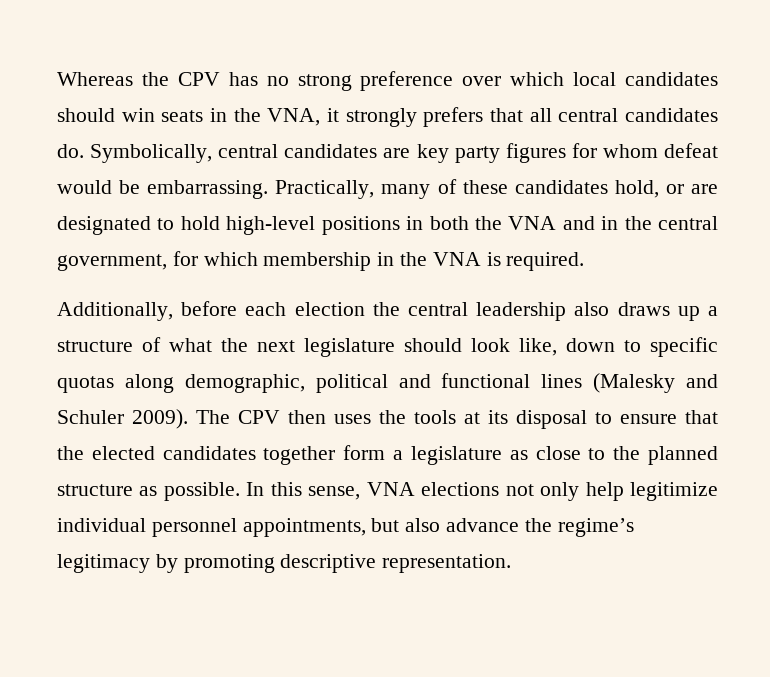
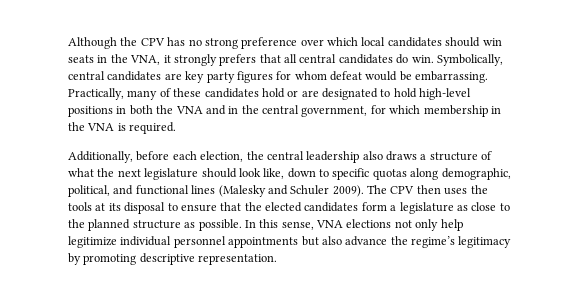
[57,72,133,86] Whereas -> [68,37,117,49] Although
[57,144,84,158] do. -> [396,54,434,64] do win.
[614,180,659,198] hold, -> [261,88,285,98] hold
[294,302,365,316] election -> [200,151,244,162] election,
[677,306,700,321] up -> (417, 156) none
[315,374,388,393] political -> [68,185,110,197] political,
[263,446,336,465] together -> (359, 207) none
[242,518,366,537] appointments, -> [228,237,299,248] appointments

